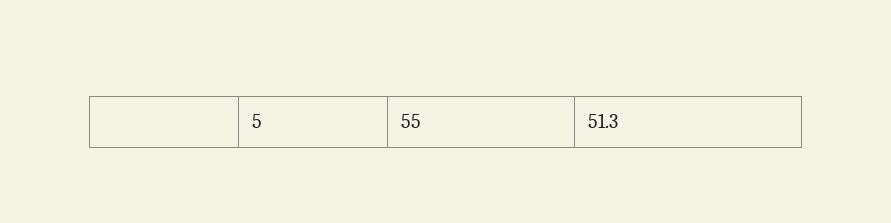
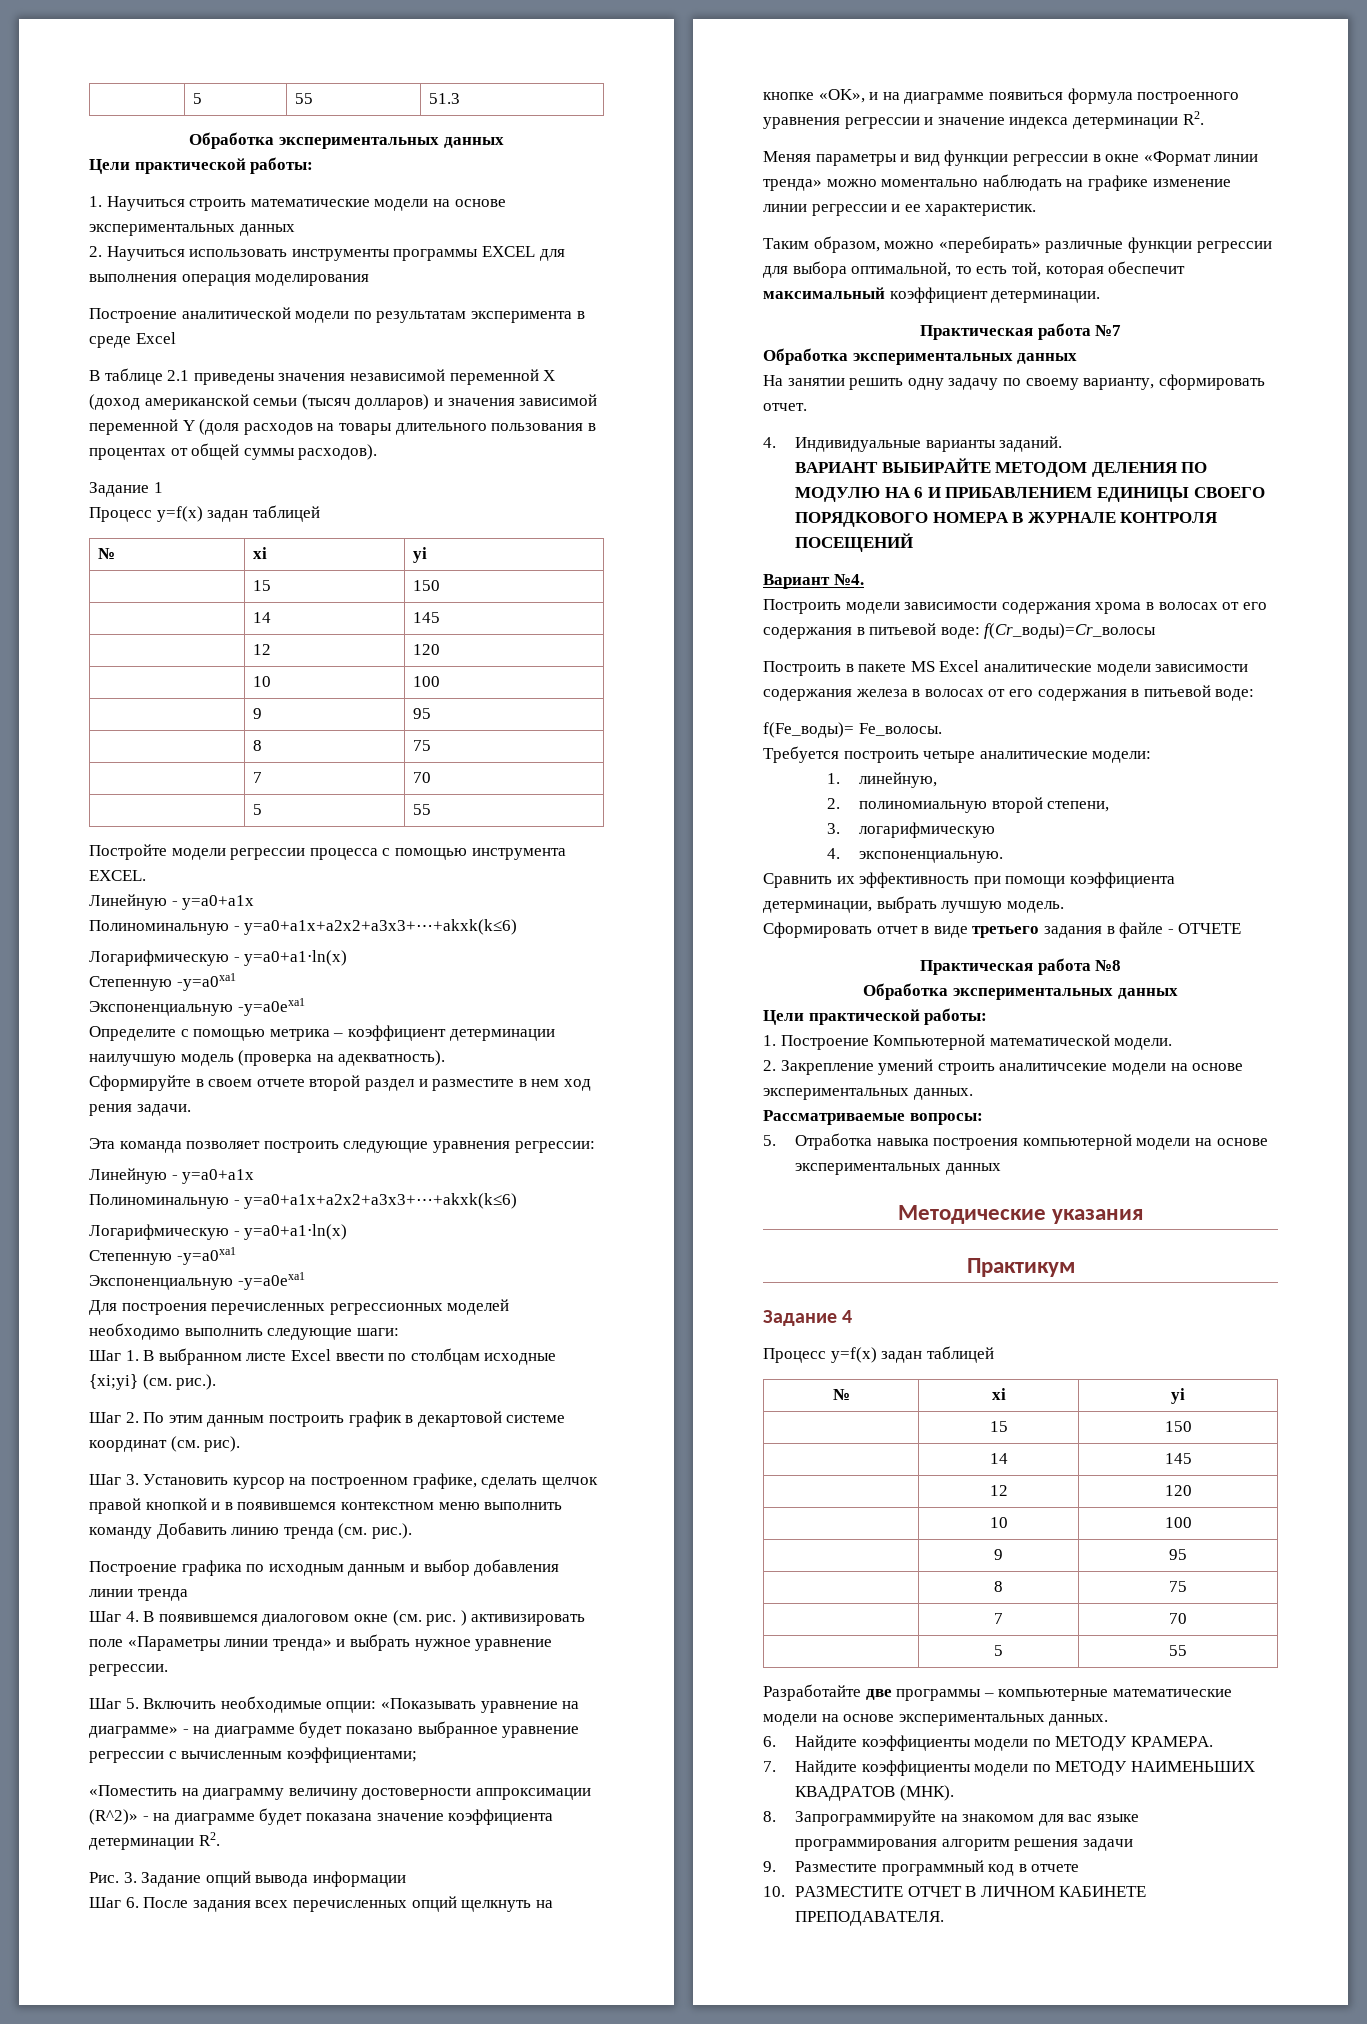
(618, 120) none -> [189,132,504,149] [89,157,314,174] [89,196,506,211] [89,224,295,236] [89,246,565,261] [89,274,370,286] [89,307,585,323] [89,332,176,348] [89,368,556,385] [89,394,598,410] [89,419,596,435] [89,443,378,460] [89,482,163,497] [89,505,320,522] [97,548,115,559] [252,547,267,559] [412,547,427,563] [252,580,271,591] [412,580,440,591] [252,612,271,623] [412,612,440,623] [252,644,271,655] [412,644,440,655] [252,676,271,687] [412,676,440,687] [252,708,262,719] [412,708,431,719] [252,740,262,751] [412,740,431,751] [252,772,262,783] [412,772,431,783] [252,804,262,815] [412,804,431,815] [89,844,566,860] [89,870,146,881] [89,894,255,910] [89,919,518,935] [89,950,348,966] [89,973,236,991] [89,998,305,1016] [89,1025,555,1041] [89,1050,446,1066] [89,1075,591,1091] [89,1104,191,1116] [89,1138,595,1153] [89,1168,255,1184] [89,1193,518,1209] [89,1224,348,1240] [89,1247,236,1265] [89,1272,305,1290] [89,1299,510,1315] [89,1323,399,1340] [89,1348,557,1365] [89,1374,217,1390] [89,1411,566,1427] [89,1436,241,1452] [89,1473,598,1489] [89,1498,563,1514] [89,1522,412,1539] [89,1559,560,1576] [89,1589,188,1601] [89,1610,586,1626] [89,1634,553,1651] [89,1664,168,1676] [89,1696,580,1713] [89,1721,580,1738] [89,1747,417,1763] [89,1785,591,1800] [89,1808,554,1825] [89,1832,220,1850] [89,1871,406,1887] [89,1896,553,1912] [763,88,1240,104] [763,111,1204,129] [763,150,1259,166] [763,174,1231,191] [763,204,1037,216] [763,236,1272,253] [763,261,1186,278] [763,287,1101,303] [919,323,1122,340] [763,348,1078,365] [763,374,1265,390] [763,403,807,411] [763,436,1063,452] [794,458,1208,477] [794,487,1265,502] [794,512,1218,527] [794,533,913,552] [763,574,864,589] [763,599,1267,614] [763,623,1157,639] [763,660,1249,676] [763,685,1255,701] [763,722,942,738] [763,746,1152,763] [826,772,937,788] [826,797,1110,813] [826,822,995,838] [826,848,1003,863] [763,872,1175,888] [763,896,1064,913] [763,922,1242,938] [919,958,1122,975] [863,983,1178,1000] [763,1008,988,1025] [763,1034,1173,1050] [763,1059,1244,1075] [763,1088,973,1100] [763,1110,983,1125] [763,1133,1268,1150] [794,1163,1001,1175] [897,1205,1144,1224] [966,1258,1075,1277] [763,1310,853,1326] [763,1346,994,1363] [832,1389,850,1400] [991,1388,1006,1400] [1171,1388,1185,1404] [989,1421,1008,1432] [1164,1421,1192,1432] [989,1453,1008,1464] [1164,1453,1192,1464] [989,1485,1008,1496] [1164,1485,1192,1496] [989,1517,1008,1528] [1164,1517,1192,1528] [994,1549,1003,1560] [1169,1549,1187,1560] [994,1581,1003,1592] [1169,1581,1187,1592] [994,1613,1003,1624] [1169,1613,1187,1624] [994,1645,1003,1656] [1169,1645,1187,1656] [763,1684,1232,1701] [763,1714,1109,1726] [763,1735,1213,1751] [763,1760,1255,1776] [794,1785,954,1801] [763,1810,1139,1826] [794,1839,1133,1851] [763,1860,1080,1876] [763,1886,1147,1897] [794,1911,944,1926] // Обработка экспериментальных данных // Цели практической работы: // 1. Научиться строить математические модели на основе экспериментальных данных // 2. Научиться использовать инструменты программы EXCEL для выполнения операция моделирования // Построение аналитической модели по результатам эксперимента в среде Excel // В таблице 2.1 приведены значения независимой переменной X (доход американской семьи (тысяч долларов) и значения зависимой переменной Y (доля расходов на товары длительного пользования в процентах от общей суммы расходов). // Задание 1 // Процесс y=f(x) задан таблицей // № | xi | yi // | 15 | 150 // | 14 | 145 // | 12 | 120 // | 10 | 100 // | 9 | 95 // | 8 | 75 // | 7 | 70 // | 5 | 55 // Постройте модели регрессии процесса с помощью инструмента EXCEL. // Линейную - y=a0+a1x // Полиноминальную - y=a0+a1x+a2x2+a3x3+⋯+akxk(k≤6) // Логарифмическую - y=a0+a1⋅ln(x) // Степенную -y=a0xa1 // Экспоненциальную -y=a0exa1 // Определите с помощью метрика – коэффициент детерминации наилучшую модель (проверка на адекватность). // Сформируйте в своем отчете второй раздел и разместите в нем ход рения задачи. // Эта команда позволяет построить следующие уравнения регрессии: // Линейную - y=a0+a1x // Полиноминальную - y=a0+a1x+a2x2+a3x3+⋯+akxk(k≤6) // Логарифмическую - y=a0+a1⋅ln(x) // Степенную -y=a0xa1 // Экспоненциальную -y=a0exa1 // Для построения перечисленных регрессионных моделей необходимо выполнить следующие шаги: // Шаг 1. В выбранном листе Excel ввести по столбцам исходные {xi;yi} (см. рис.). // Шаг 2. По этим данным построить график в декартовой системе координат (см. рис). // Шаг 3. Установить курсор на построенном графике, сделать щелчок правой кнопкой и в появившемся контекстном меню выполнить команду Добавить линию тренда (см. рис.). // Построение графика по исходным данным и выбор добавления линии тренда // Шаг 4. В появившемся диалоговом окне (см. рис. ) активизировать поле «Параметры линии тренда» и выбрать нужное уравнение регрессии. // Шаг 5. Включить необходимые опции: «Показывать уравнение на диаграмме» - на диаграмме будет показано выбранное уравнение регрессии с вычисленным коэффициентами; // «Поместить на диаграмму величину достоверности аппроксимации (R^2)» - на диаграмме будет показана значение коэффициента детерминации R2. // Рис. 3. Задание опций вывода информации // Шаг 6. После задания всех перечисленных опций щелкнуть на кнопке «OK», и на диаграмме появиться формула построенного уравнения регрессии и значение индекса детерминации R2. // Меняя параметры и вид функции регрессии в окне «Формат линии тренда» можно моментально наблюдать на графике изменение линии регрессии и ее характеристик. // Таким образом, можно «перебирать» различные функции регрессии для выбора оптимальной, то есть той, которая обеспечит максимальный коэффициент детерминации. // Практическая работа №7 // Обработка экспериментальных данных // На занятии решить одну задачу по своему варианту, сформировать отчет. // 4. Индивидуальные варианты заданий. // ВАРИАНТ ВЫБИРАЙТЕ МЕТОДОМ ДЕЛЕНИЯ ПО МОДУЛЮ НА 6 И ПРИБАВЛЕНИЕМ ЕДИНИЦЫ СВОЕГО ПОРЯДКОВОГО НОМЕРА В ЖУРНАЛЕ КОНТРОЛЯ ПОСЕЩЕНИЙ // Вариант №4. // Построить модели зависимости содержания хрома в волосах от его содержания в питьевой воде: f(Cr_воды)=Cr_волосы // Построить в пакете MS Excel аналитические модели зависимости содержания железа в волосах от его содержания в питьевой воде: // f(Fe_воды)= Fe_волосы. // Требуется построить четыре аналитические модели: // 1. линейную, // 2. полиномиальную второй степени, // 3. логарифмическую // 4. экспоненциальную. // Сравнить их эффективность при помощи коэффициента детерминации, выбрать лучшую модель. // Сформировать отчет в виде третьего задания в файле - ОТЧЕТЕ // Практическая работа №8 // Обработка экспериментальных данных // Цели практической работы: // 1. Построение Компьютерной математической модели. // 2. Закрепление умений строить аналитичсекие модели на основе экспериментальных данных. // Рассматриваемые вопросы: // 5. Отработка навыка построения компьютерной модели на основе экспериментальных данных // Методические указания // Практикум // Задание 4 // Процесс y=f(x) задан таблицей // № | xi | yi // | 15 | 150 // | 14 | 145 // | 12 | 120 // | 10 | 100 // | 9 | 95 // | 8 | 75 // | 7 | 70 // | 5 | 55 // Разработайте две программы – компьютерные математические модели на основе экспериментальных данных. // 6. Найдите коэффициенты модели по МЕТОДУ КРАМЕРА. // 7. Найдите коэффициенты модели по МЕТОДУ НАИМЕНЬШИХ КВАДРАТОВ (МНК). // 8. Запрограммируйте на знакомом для вас языке программирования алгоритм решения задачи // 9. Разместите программный код в отчете // 10. РАЗМЕСТИТЕ ОТЧЕТ В ЛИЧНОМ КАБИНЕТЕ ПРЕПОДАВАТЕЛЯ.

